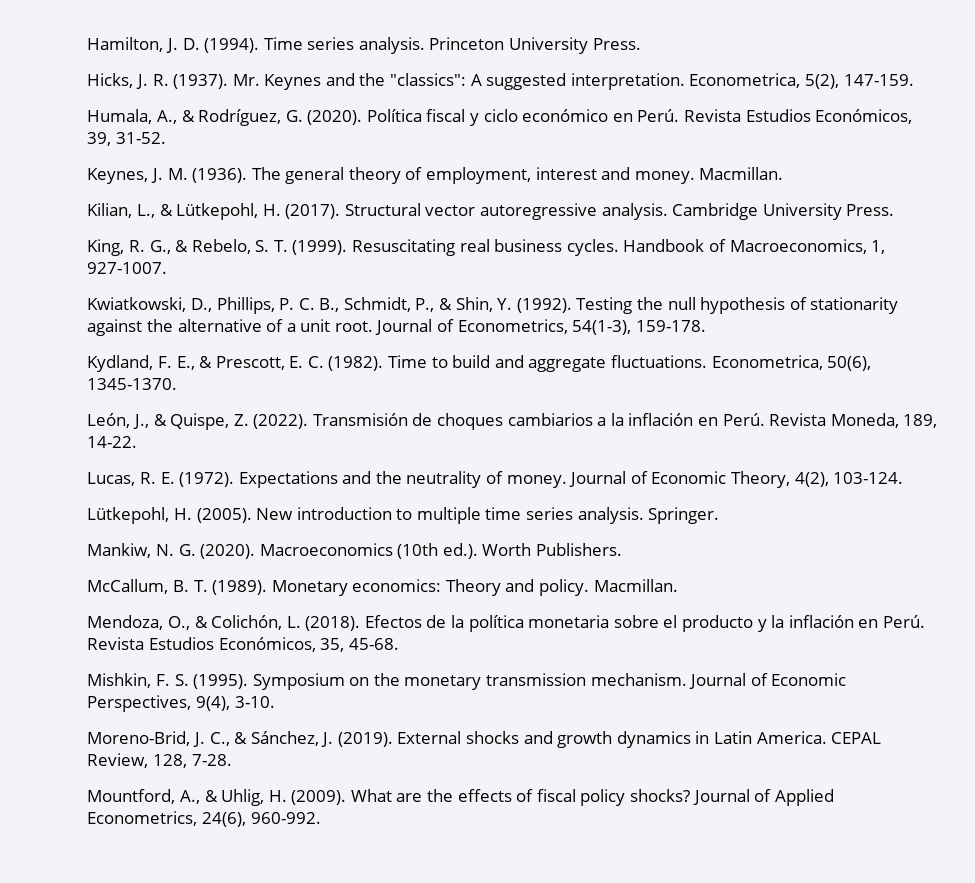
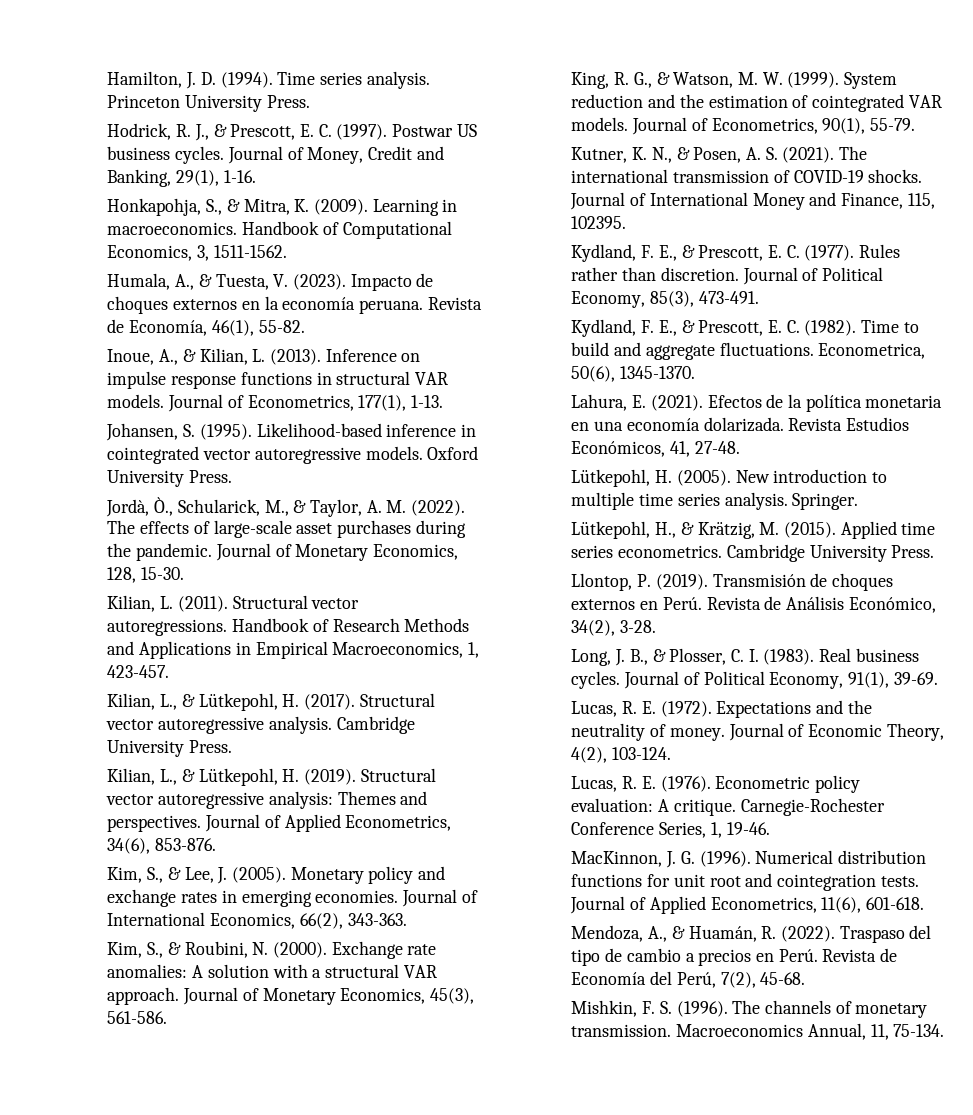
[87,73,914,90] [87,109,913,126] [87,132,166,146] [87,167,784,184] Hicks, J. R. (1937). Mr. Keynes and the "classics": A suggested interpretation. Econometrica, 5(2), 147-159. // Humala, A., & Rodríguez, G. (2020). Política fiscal y ciclo económico en Perú. Revista Estudios Económicos, 39, 31-52. // Keynes, J. M. (1936). The general theory of employment, interest and money. Macmillan. -> [107,123,477,141] [107,146,444,164] [107,169,256,187] [107,198,458,216] [107,221,452,239] [107,245,287,261] [107,273,434,291] [107,296,482,314] [107,319,305,336] [107,348,421,365] [107,371,448,389] [107,394,443,412] [106,423,476,441] [107,446,479,464] [107,470,233,487] [106,497,466,517] [107,520,466,538] [107,543,458,561] [107,567,185,583] [107,595,360,612] [107,618,470,636] [107,641,479,659] [107,665,170,678] Hodrick, R. J., & Prescott, E. C. (1997). Postwar US business cycles. Journal of Money, Credit and Banking, 29(1), 1-16. // Honkapohja, S., & Mitra, K. (2009). Learning in macroeconomics. Handbook of Computational Economics, 3, 1511-1562. // Humala, A., & Tuesta, V. (2023). Impacto de choques externos en la economía peruana. Revista de Economía, 46(1), 55-82. // Inoue, A., & Kilian, L. (2013). Inference on impulse response functions in structural VAR models. Journal of Econometrics, 177(1), 1-13. // Johansen, S. (1995). Likelihood-based inference in cointegrated vector autoregressive models. Oxford University Press. // Jordà, Ò., Schularick, M., & Taylor, A. M. (2022). The effects of large-scale asset purchases during the pandemic. Journal of Monetary Economics, 128, 15-30. // Kilian, L. (2011). Structural vector autoregressions. Handbook of Research Methods and Applications in Empirical Macroeconomics, 1, 423-457.
[87,239,886,256] [87,262,168,274] [87,297,899,314] [87,319,706,336] King, R. G., & Rebelo, S. T. (1999). Resuscitating real business cycles. Handbook of Macroeconomics, 1, 927-1007. // Kwiatkowski, D., Phillips, P. C. B., Schmidt, P., & Shin, Y. (1992). Testing the null hypothesis of stationarity against the alternative of a unit root. Journal of Econometrics, 54(1-3), 159-178. -> [107,768,436,786] [106,791,428,809] [107,814,452,832] [107,838,217,854] [107,866,446,884] [107,889,478,907] [107,912,407,929] [107,941,437,959] [107,964,437,978] [107,987,474,1005] [107,1011,168,1024] [571,72,898,89] [571,94,942,112] [571,117,915,135] [571,146,868,163] [571,169,923,183] [570,192,935,210] [571,216,627,229] [571,244,901,262] [571,267,883,285] [571,291,759,308] Kilian, L., & Lütkepohl, H. (2019). Structural vector autoregressive analysis: Themes and perspectives. Journal of Applied Econometrics, 34(6), 853-876. // Kim, S., & Lee, J. (2005). Monetary policy and exchange rates in emerging economies. Journal of International Economics, 66(2), 343-363. // Kim, S., & Roubini, N. (2000). Exchange rate anomalies: A solution with a structural VAR approach. Journal of Monetary Economics, 45(3), 561-586. // King, R. G., & Watson, M. W. (1999). System reduction and the estimation of cointegrated VAR models. Journal of Econometrics, 90(1), 55-79. // Kutner, K. N., & Posen, A. S. (2021). The international transmission of COVID-19 shocks. Journal of International Money and Finance, 115, 102395. // Kydland, F. E., & Prescott, E. C. (1977). Rules rather than discretion. Journal of Political Economy, 85(3), 473-491.
[87,413,938,430] [87,436,138,448] León, J., & Quispe, Z. (2022). Transmisión de choques cambiarios a la inflación en Perú. Revista Moneda, 189, 14-22. -> [571,394,943,412] [571,417,909,432] [571,441,740,457] [571,469,887,487] [571,492,859,510] [571,521,936,539] [571,544,935,562] [571,573,893,591] [571,596,936,613] [571,620,657,636] [571,648,919,666] [571,671,938,689] Lahura, E. (2021). Efectos de la política monetaria en una economía dolarizada. Revista Estudios Económicos, 41, 27-48. // Lütkepohl, H. (2005). New introduction to multiple time series analysis. Springer. // Lütkepohl, H., & Krätzig, M. (2015). Applied time series econometrics. Cambridge University Press. // Llontop, P. (2019). Transmisión de choques externos en Perú. Revista de Análisis Económico, 34(2), 3-28. // Long, J. B., & Plosser, C. I. (1983). Real business cycles. Journal of Political Economy, 91(1), 39-69.
[87,507,720,524] [87,543,623,559] [87,579,678,596] [87,615,925,632] [87,637,399,652] [87,673,847,690] [87,695,275,712] [87,731,882,748] [87,753,232,768] [87,789,834,806] [87,811,321,827] Lütkepohl, H. (2005). New introduction to multiple time series analysis. Springer. // Mankiw, N. G. (2020). Macroeconomics (10th ed.). Worth Publishers. // McCallum, B. T. (1989). Monetary economics: Theory and policy. Macmillan. // Mendoza, O., & Colichón, L. (2018). Efectos de la política monetaria sobre el producto y la inflación en Perú. Revista Estudios Económicos, 35, 45-68. // Mishkin, F. S. (1995). Symposium on the monetary transmission mechanism. Journal of Economic Perspectives, 9(4), 3-10. // Moreno-Brid, J. C., & Sánchez, J. (2019). External shocks and growth dynamics in Latin America. CEPAL Review, 128, 7-28. // Mountford, A., & Uhlig, H. (2009). What are the effects of fiscal policy shocks? Journal of Applied Econometrics, 24(6), 960-992. -> [571,775,860,793] [571,798,885,816] [571,822,770,838] [571,850,926,868] [571,873,919,891] [570,896,924,914] [571,925,932,943] [571,948,898,966] [571,971,806,988] [571,1000,928,1018] [571,1023,945,1040] Lucas, R. E. (1976). Econometric policy evaluation: A critique. Carnegie-Rochester Conference Series, 1, 19-46. // MacKinnon, J. G. (1996). Numerical distribution functions for unit root and cointegration tests. Journal of Applied Econometrics, 11(6), 601-618. // Mendoza, A., & Huamán, R. (2022). Traspaso del tipo de cambio a precios en Perú. Revista de Economía del Perú, 7(2), 45-68. // Mishkin, F. S. (1996). The channels of monetary transmission. Macroeconomics Annual, 11, 75-134.

